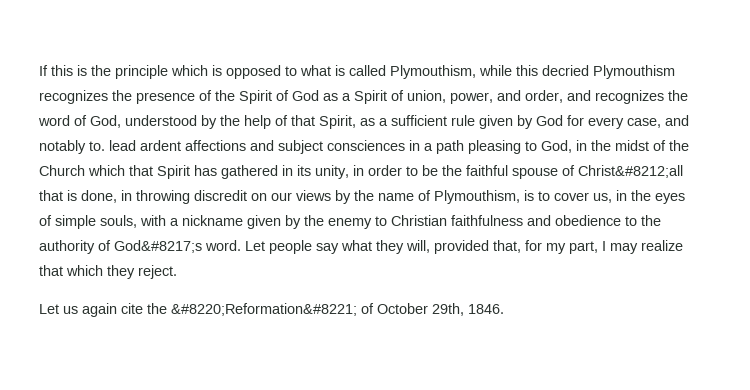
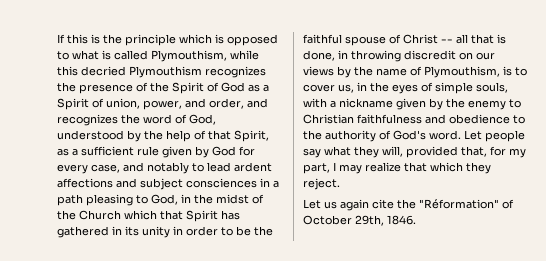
[89,141,105,151] to. -> [192,163,204,172] to
[315,165,349,179] unity, -> [142,226,170,238] unity
[578,165,683,178] Christ&#8212;all -> [403,34,468,44] Christ -- all
[114,240,202,253] God&#8217;s -> [393,130,426,140] God's
[171,303,357,316] &#8220;Reformation&#8221; -> [419,199,499,209] "Réformation"

